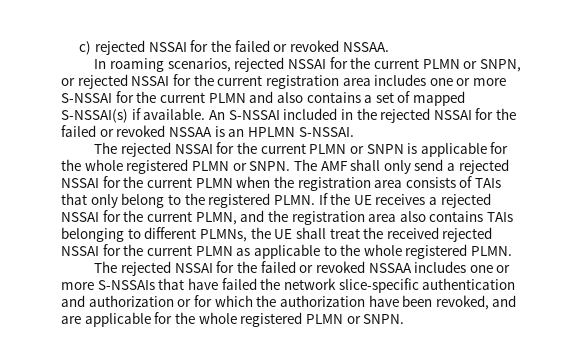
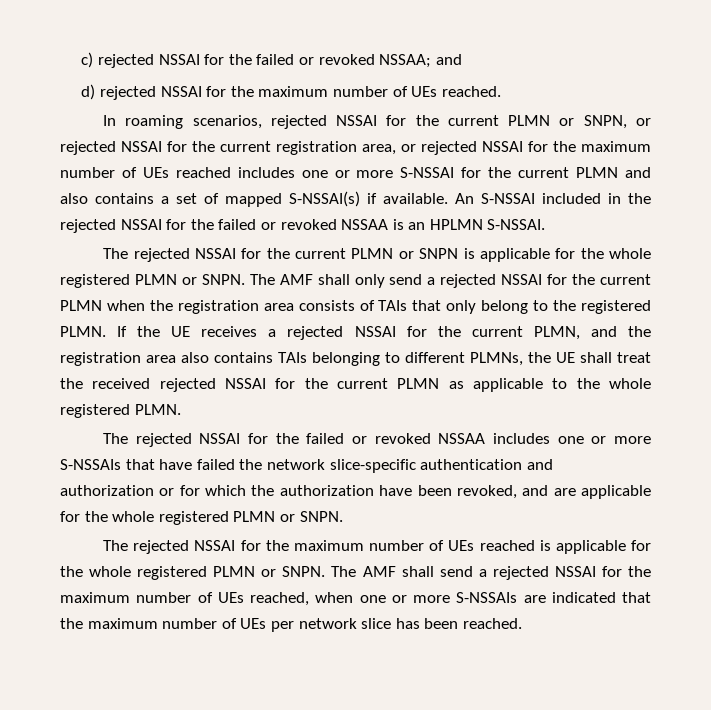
[342,42,389,52] NSSAA. -> [379,54,462,68] [81,84,501,100] NSSAA; and // d) rejected NSSAI for the maximum number of UEs reached.
[342,78,371,86] area -> [362,141,651,155] [60,167,231,178] area, or rejected NSSAI for the maximum number of UEs reached
(405, 319) none -> [103,540,651,554] [60,566,651,580] [60,592,651,606] [60,618,522,632] // The rejected NSSAI for the maximum number of UEs reached is applicable for the whole registered PLMN or SNPN. The AMF shall send a rejected NSSAI for the maximum number of UEs reached, when one or more S-NSSAIs are indicated that the maximum number of UEs per network slice has been reached.

